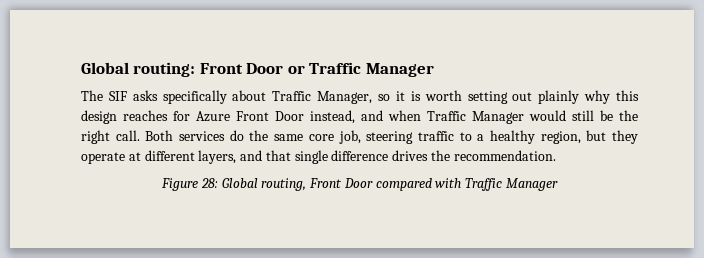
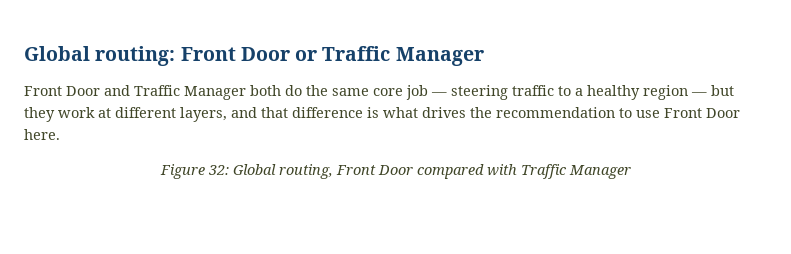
[81,90,640,104] [81,110,638,124] [81,130,226,144] The SIF asks specifically about Traffic Manager, so it is worth setting out plainly why this design reaches for Azure Front Door instead, and when Traffic Manager would still be the right call. Both services -> [24,85,281,100] Front Door and Traffic Manager both
[338,130,361,144] job, -> [406,85,447,100] job —
[540,131,581,144] region, -> [643,85,707,100] region —
[81,152,125,164] operate -> [58,107,95,118] work
[294,150,556,164] single difference drives the recommendation. -> [292,107,740,118] [24,129,60,140] difference is what drives the recommendation to use Front Door here.
[200,178,218,188] 28: -> [207,165,229,175] 32:

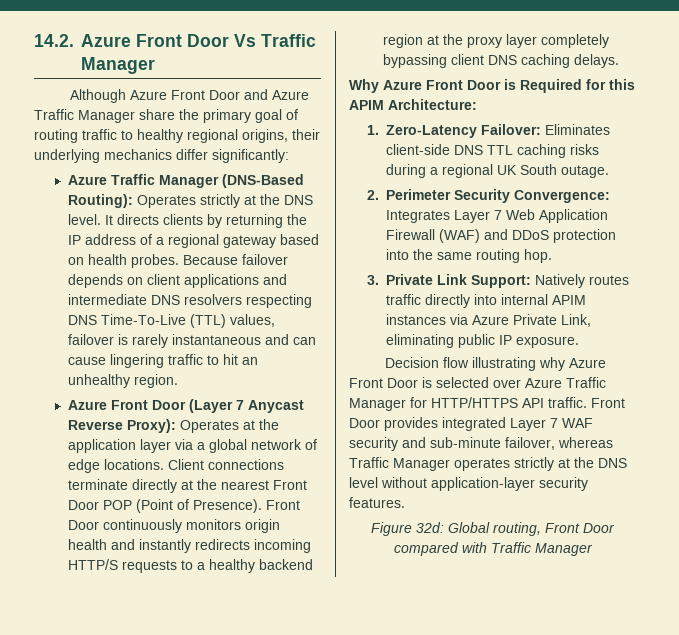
[24,46,318,66] Global routing: Front Door or -> [34,34,256,47] 14.2. Azure Front Door Vs
(484, 56) none -> [69,89,167,103] Although Azure
[134,85,734,100] [24,107,740,122] [24,129,60,140] Traffic Manager both do the same core job — steering traffic to a healthy region — but they work at different layers, and that difference is what drives the recommendation to use Front Door here. -> [271,90,309,100] [34,109,298,123] [34,129,320,143] [34,149,289,163] [67,174,304,188] [67,194,313,208] [67,214,307,228] [67,234,319,248] [67,254,288,268] [67,274,287,288] [67,294,312,308] [67,314,275,328] [67,334,316,348] [67,354,258,368] [67,374,178,388] [67,399,304,413] [67,419,279,433] [67,439,317,453] [67,459,284,473] [67,479,307,493] [67,499,300,513] [67,519,280,533] [67,539,311,553] [67,559,313,573] [382,34,609,48] [382,54,619,68] [349,79,635,93] [349,99,477,110] [367,124,611,138] [386,144,600,158] [386,164,610,178] [367,189,611,203] [386,209,609,223] [386,229,617,243] [386,249,553,263] [367,274,630,288] [386,294,587,308] [386,314,592,327] [386,334,580,348] [384,357,606,371] [349,377,606,388] [349,397,625,411] [349,417,593,431] [349,437,613,451] [349,457,627,471] [349,477,588,491] [349,497,405,508] Azure Traffic Manager share the primary goal of routing traffic to healthy regional origins, their underlying mechanics differ significantly: // Azure Traffic Manager (DNS-Based Routing): Operates strictly at the DNS level. It directs clients by returning the IP address of a regional gateway based on health probes. Because failover depends on client applications and intermediate DNS resolvers respecting DNS Time-To-Live (TTL) values, failover is rarely instantaneous and can cause lingering traffic to hit an unhealthy region. // Azure Front Door (Layer 7 Anycast Reverse Proxy): Operates at the application layer via a global network of edge locations. Client connections terminate directly at the nearest Front Door POP (Point of Presence). Front Door continuously monitors origin health and instantly redirects incoming HTTP/S requests to a healthy backend region at the proxy layer completely bypassing client DNS caching delays. // Why Azure Front Door is Required for this APIM Architecture: // 1. Zero-Latency Failover: Eliminates client-side DNS TTL caching risks during a regional UK South outage. // 2. Perimeter Security Convergence: Integrates Layer 7 Web Application Firewall (WAF) and DDoS protection into the same routing hop. // 3. Private Link Support: Natively routes traffic directly into internal APIM instances via Azure Private Link, eliminating public IP exposure. // Decision flow illustrating why Azure Front Door is selected over Azure Traffic Manager for HTTP/HTTPS API traffic. Front Door provides integrated Layer 7 WAF security and sub-minute failover, whereas Traffic Manager operates strictly at the DNS level without application-layer security features.
[207,165,229,175] 32: -> [416,522,444,533] 32d:

